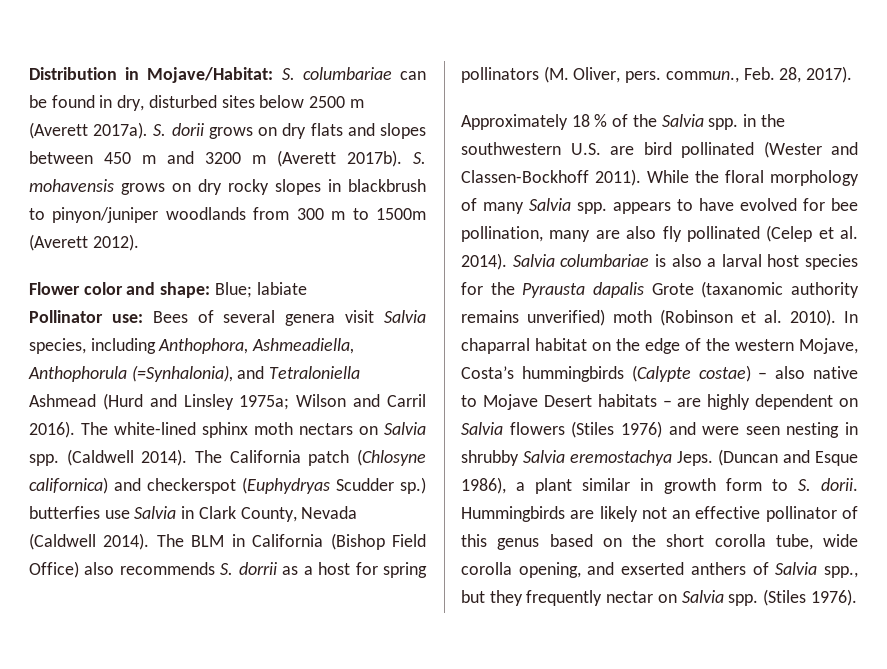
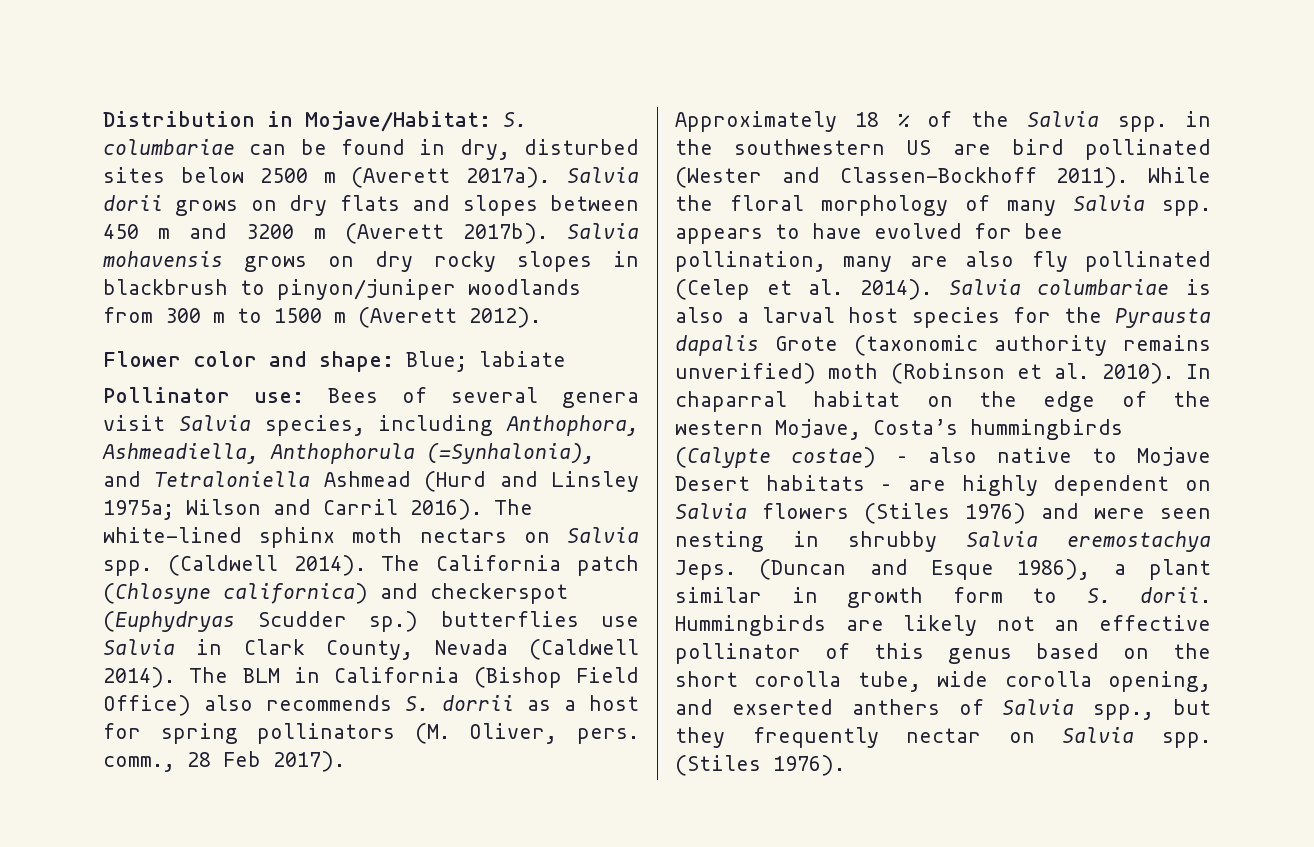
[153,124,167,136] S. -> [567,167,639,183] Salvia
[413,152,426,164] S. -> [567,223,639,239] Salvia
[376,208,427,220] 1500m -> [274,308,346,323] 1500 m
[29,506,100,519] butterfies -> [440,611,579,627] butterflies
[665,67,802,83] commun., Feb. 28, -> [103,751,261,772] comm., 28 Feb
[570,143,601,155] U.S. -> [906,140,932,155] US
[701,281,784,298] (taxanomic -> [854,335,978,356] (taxonomic

